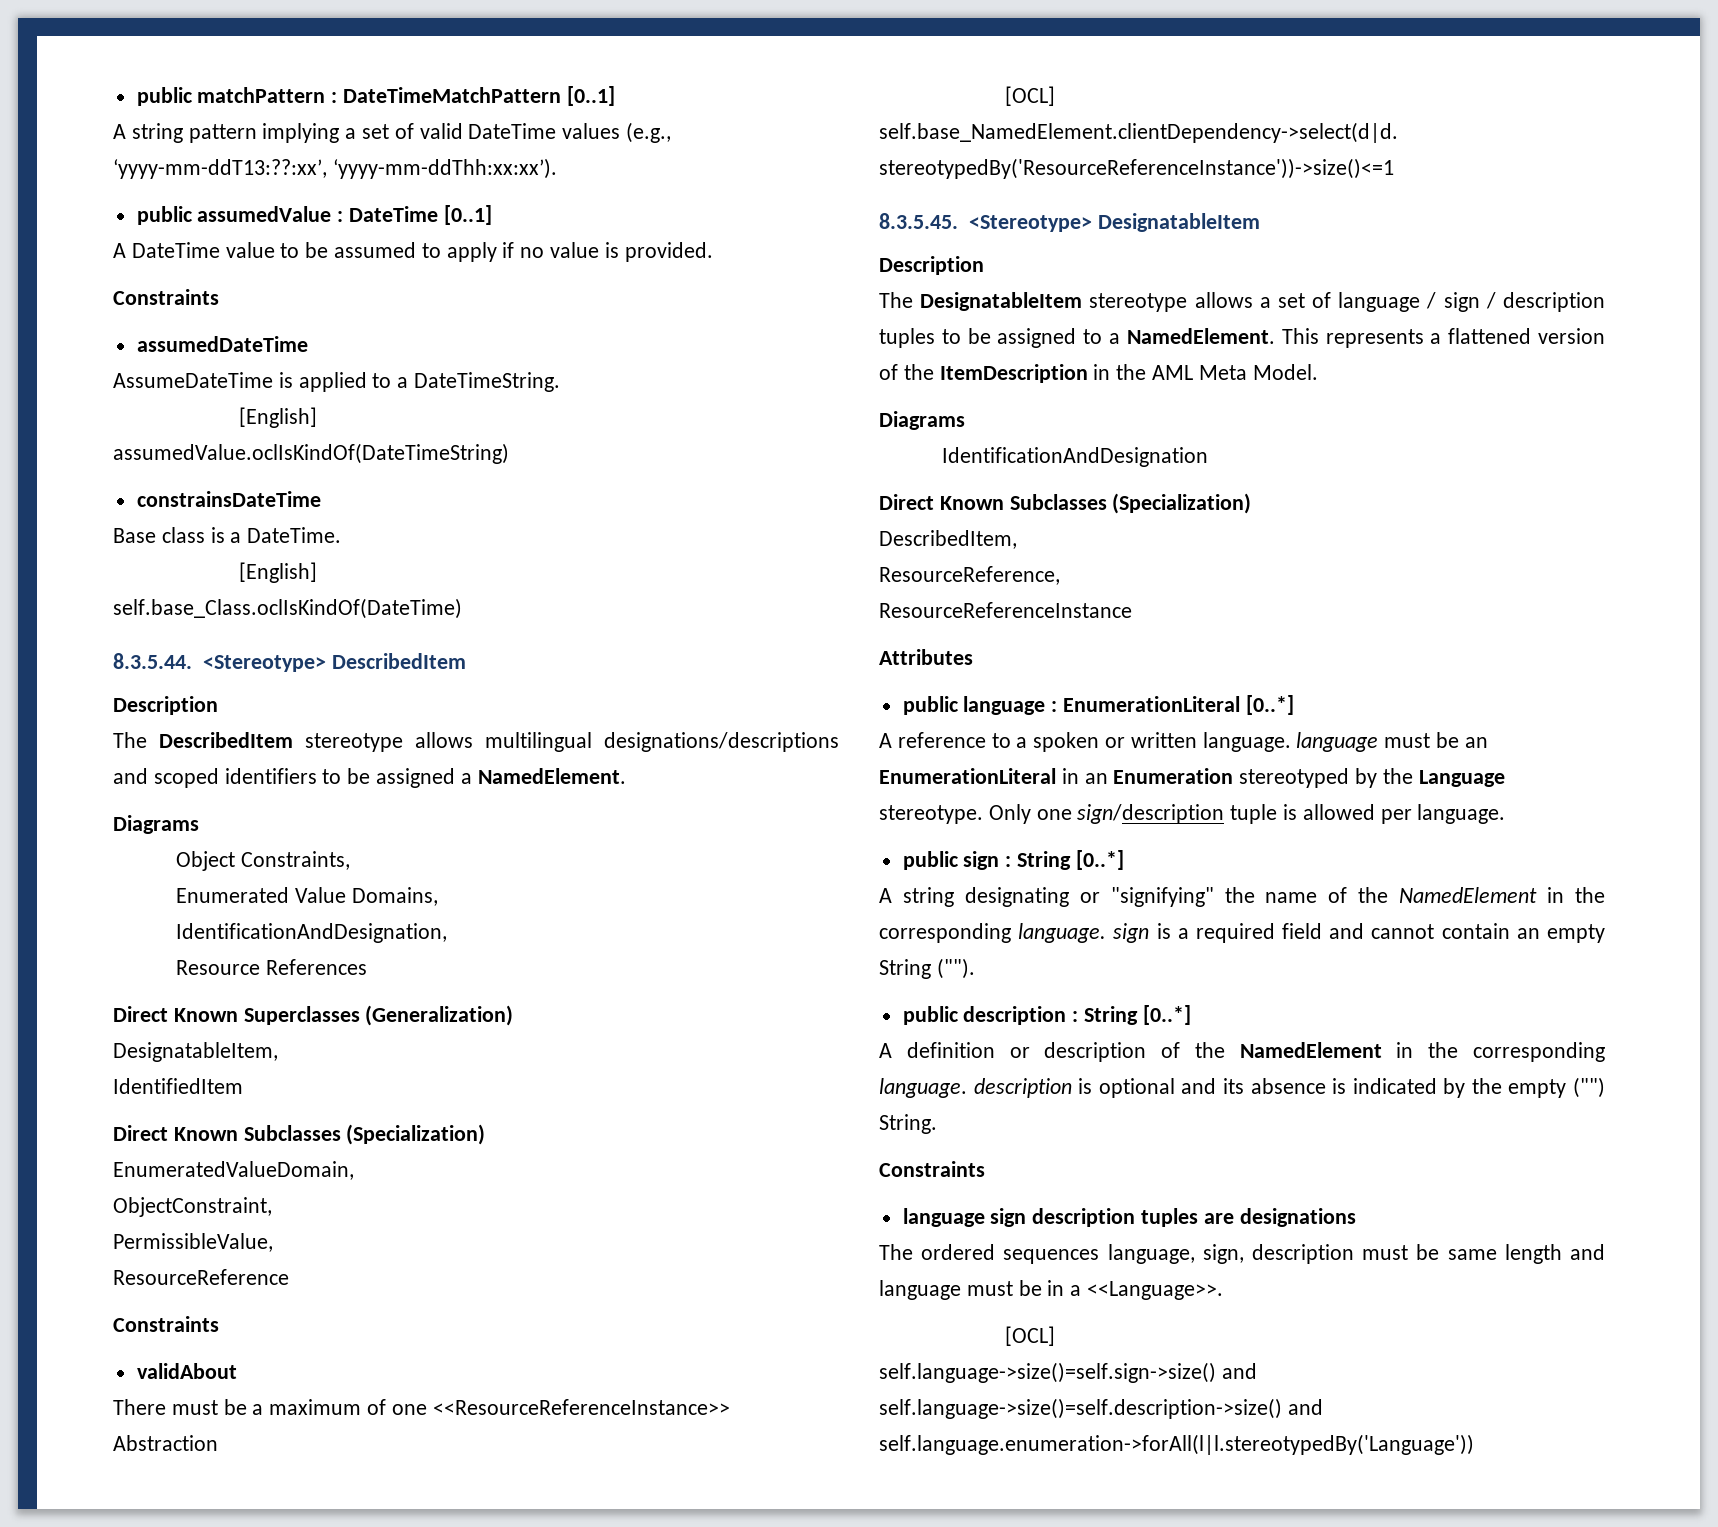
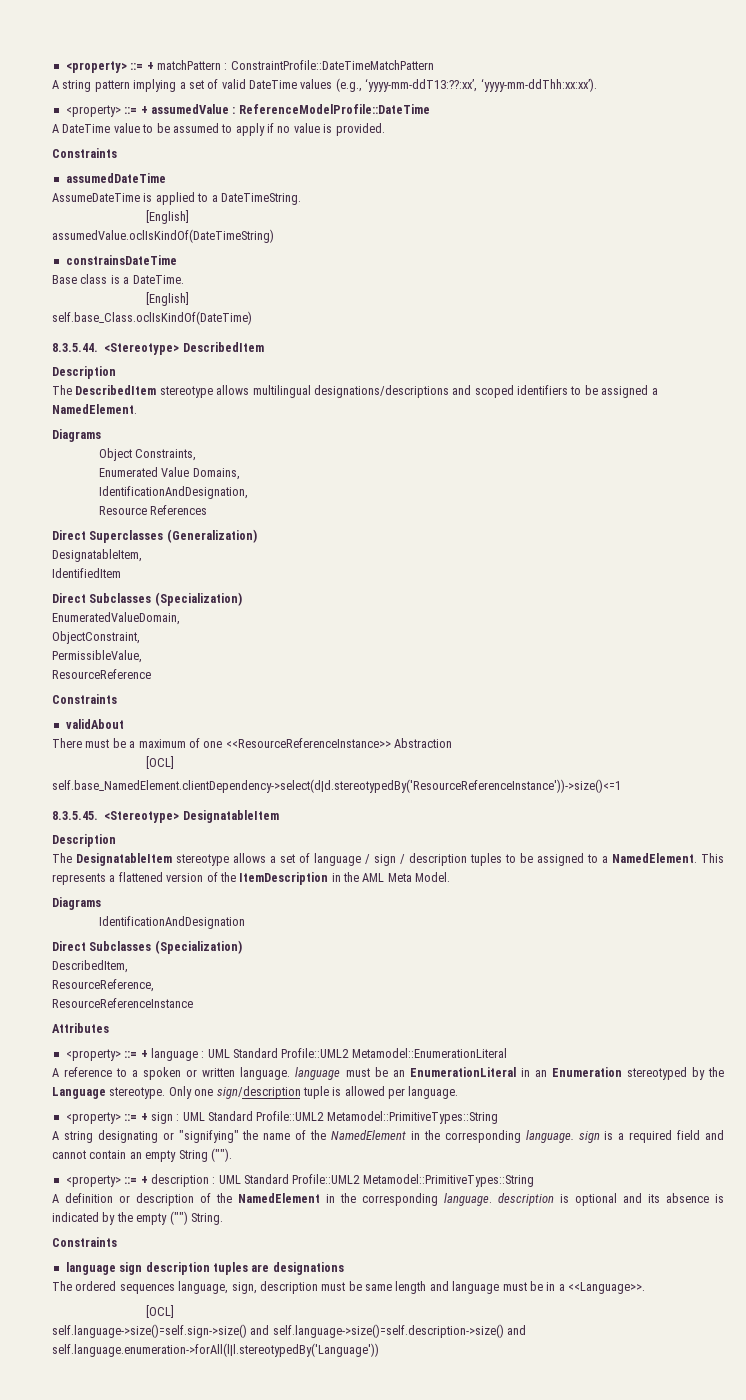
[136,86,615,106] public matchPattern : DateTimeMatchPattern [0..1] -> [65,60,434,73] <property> ::= + matchPattern : ConstraintProfile::DateTimeMatchPattern
[136,205,492,225] public assumedValue : DateTime [0..1] -> [65,104,430,117] <property> ::= + assumedValue : ReferenceModelProfile::DateTime
[173,1008,238,1022] Known -> (86, 535) none
[173,1127,238,1141] Known -> (86, 598) none
[939,496,1004,510] Known -> (86, 946) none
[902,695,1294,715] public language : EnumerationLiteral [0..*] -> [65,1048,507,1061] <property> ::= + language : UML Standard Profile::UML2 Metamodel::EnumerationLiteral
[902,850,1124,870] public sign : String [0..*] -> [65,1111,498,1124] <property> ::= + sign : UML Standard Profile::UML2 Metamodel::PrimitiveTypes::String
[902,1005,1191,1025] public description : String [0..*] -> [65,1174,534,1187] <property> ::= + description : UML Standard Profile::UML2 Metamodel::PrimitiveTypes::String

